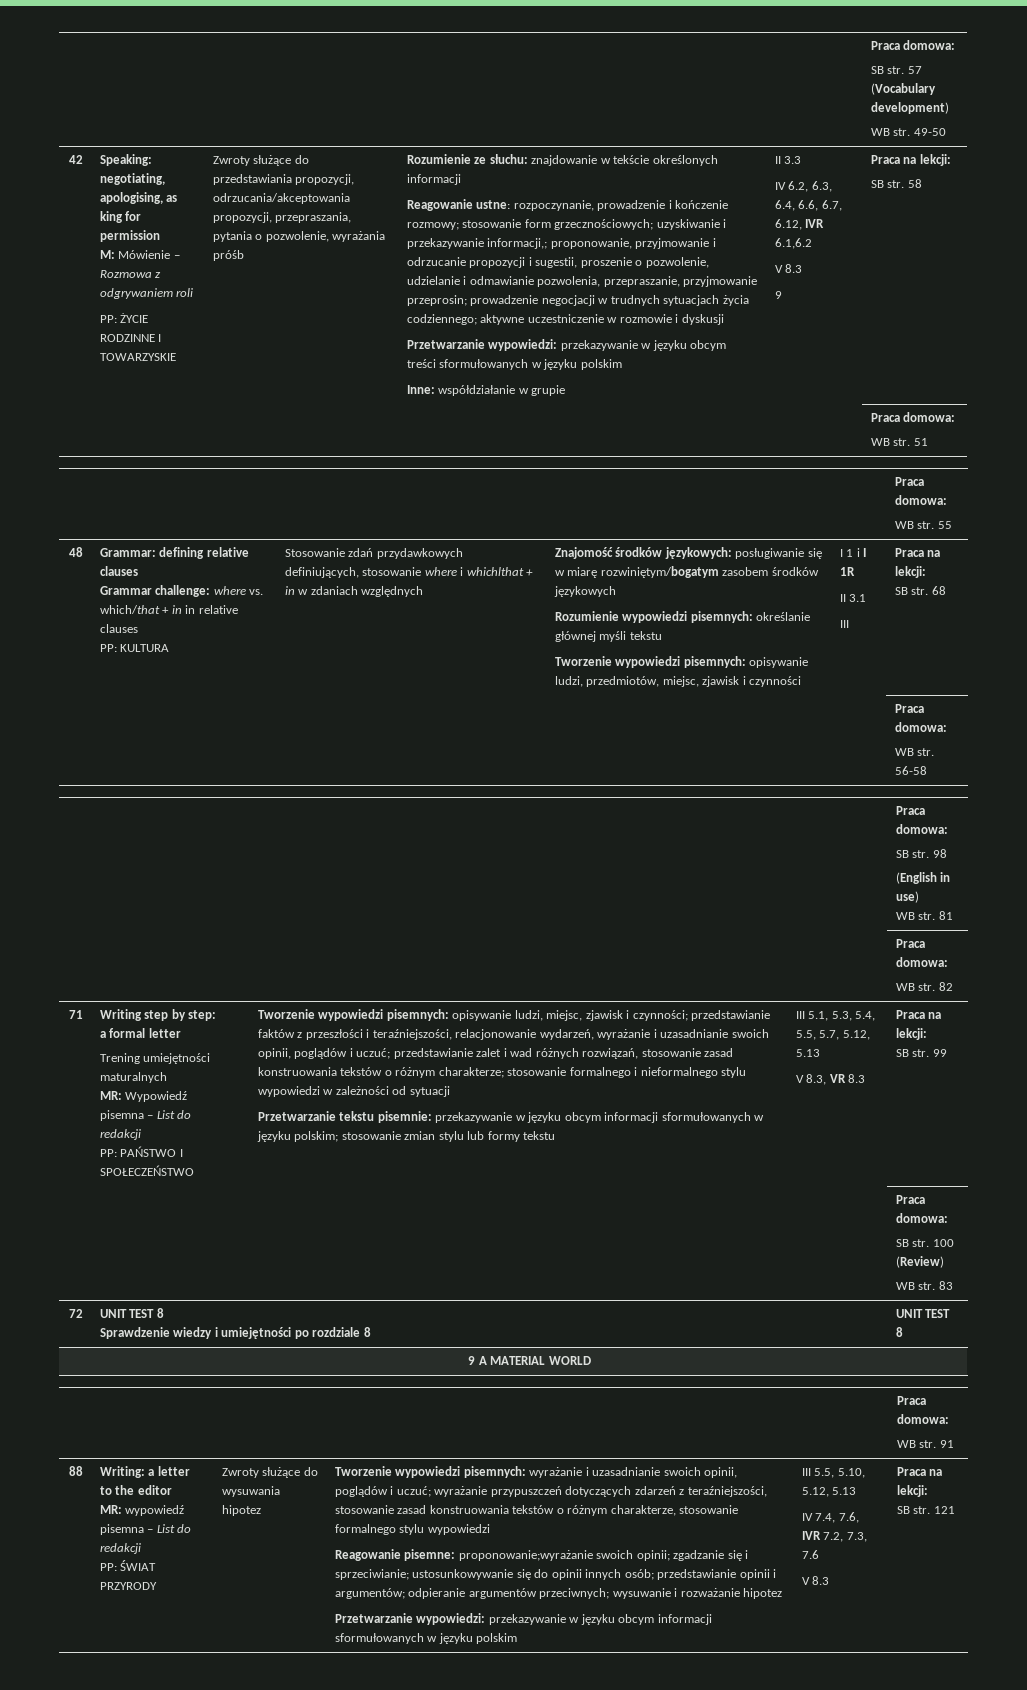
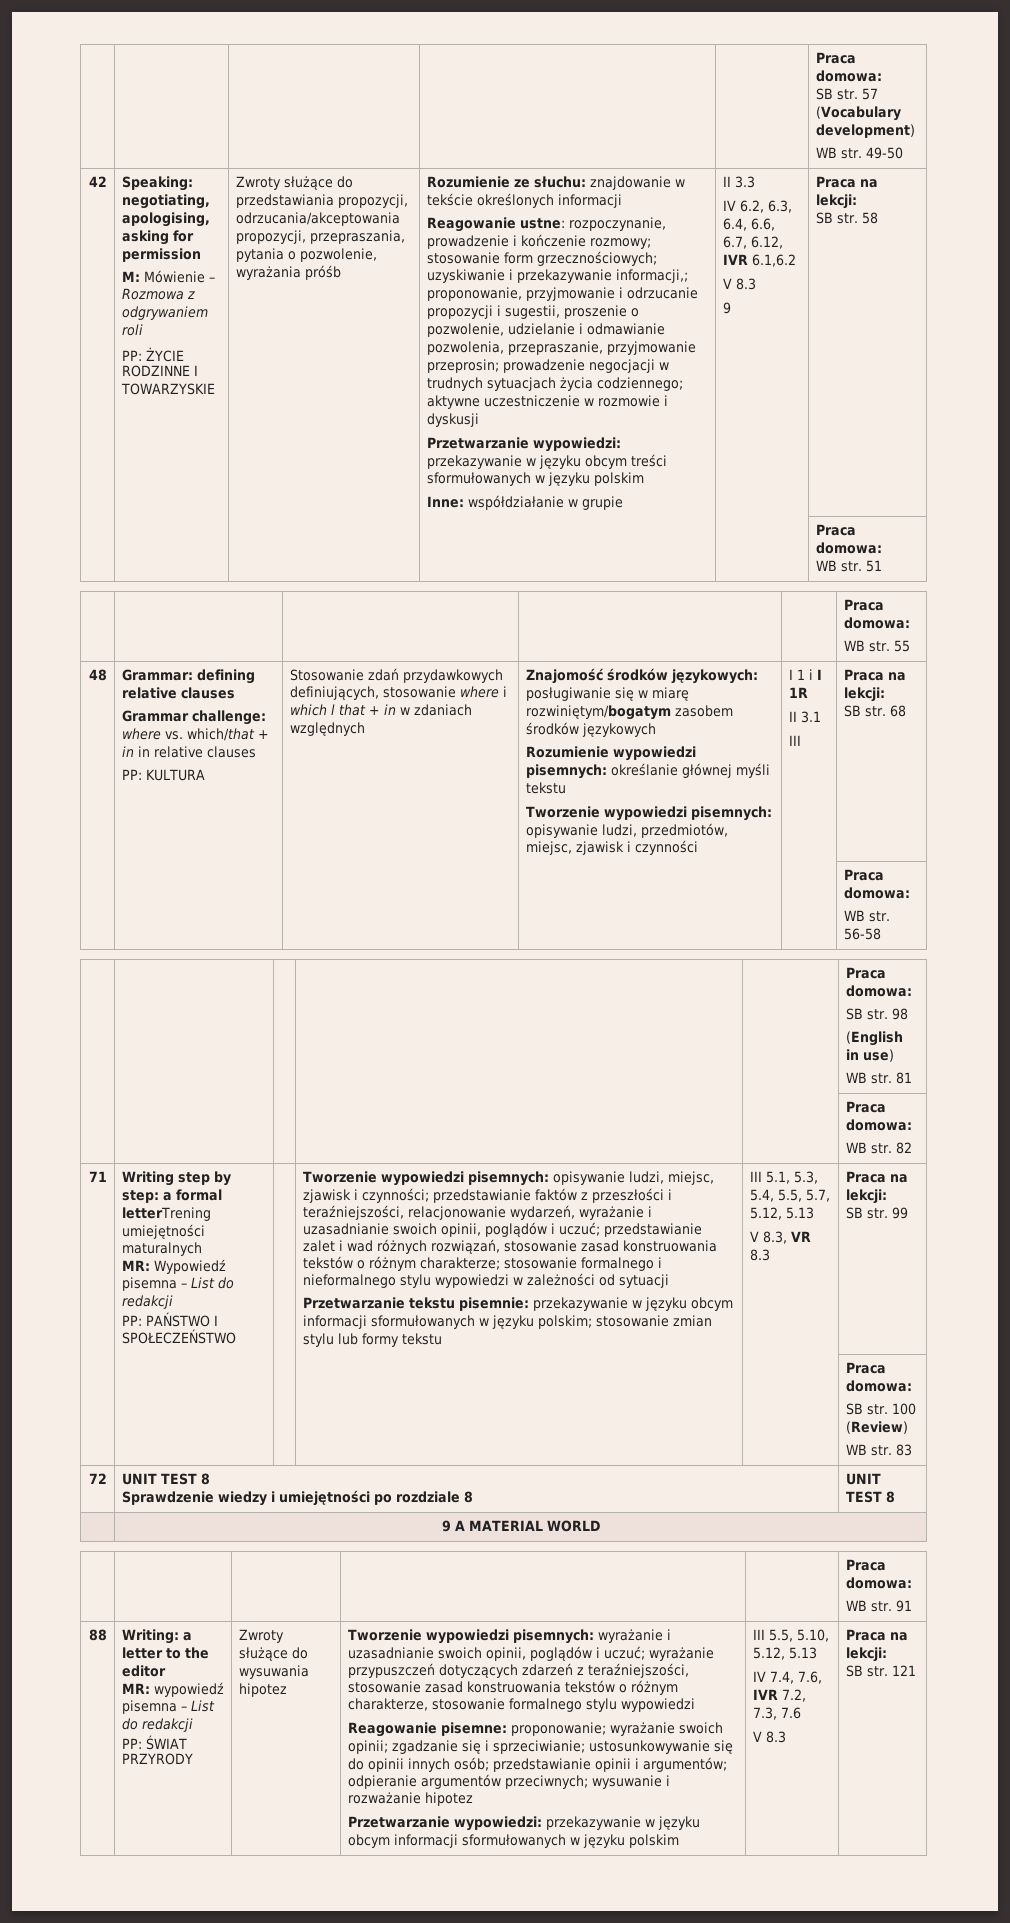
[166,195,178,202] [99,211,123,223] as king -> [121,230,169,245] asking
[466,567,524,576] whichlthat -> [289,704,366,716] which l that
[148,1028,181,1038] [99,1053,140,1064] letter // Trening -> [121,1207,211,1221] letterTrening
[458,1550,593,1561] proponowanie;wyrażanie -> [510,1722,675,1736] proponowanie; wyrażanie

